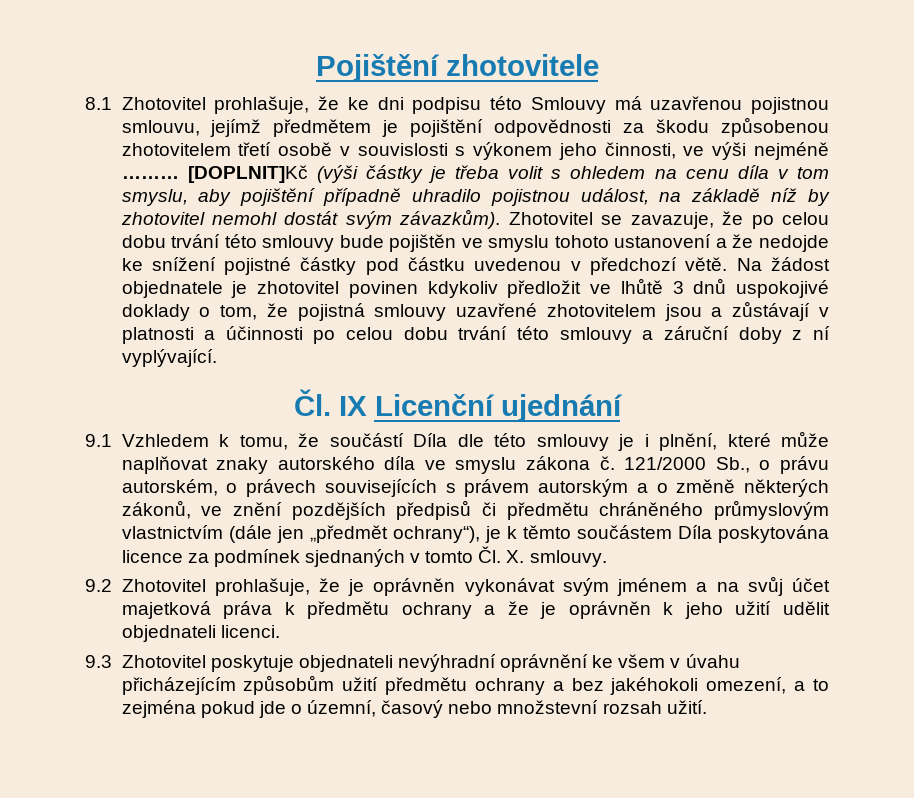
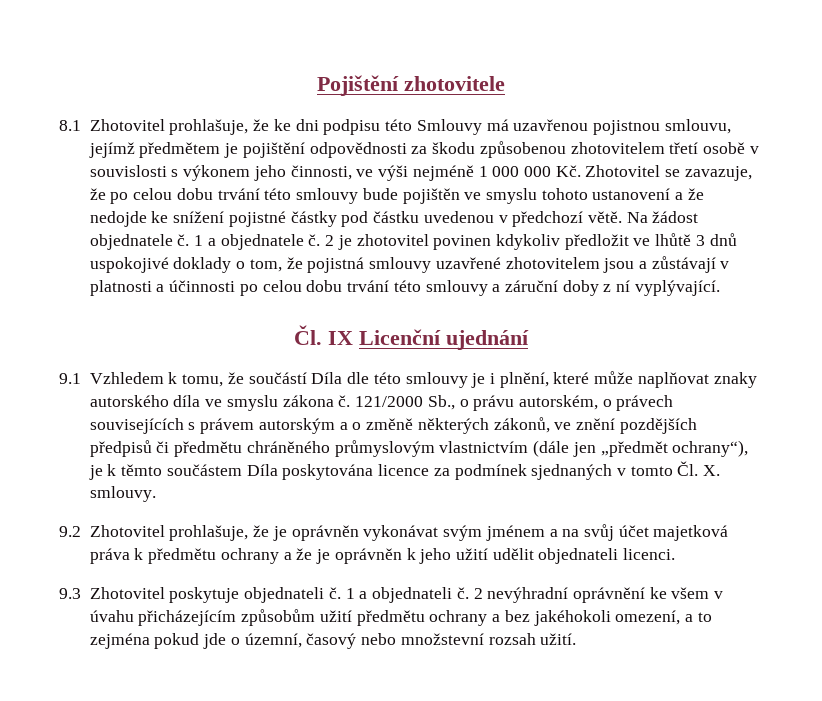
[121,165,829,183] [121,188,831,206] [120,209,501,229] ……… [DOPLNIT]Kč (výši částky je třeba volit s ohledem na cenu díla v tom smyslu, aby pojištění případně uhradilo pojistnou událost, na základě níž by zhotovitel nemohl dostát svým závazkům). -> [478,165,581,177] 1 000 000 Kč.
(223, 289) none -> [177,234,335,250] č. 1 a objednatele č. 2
(393, 663) none -> [328,587,483,603] č. 1 a objednateli č. 2

